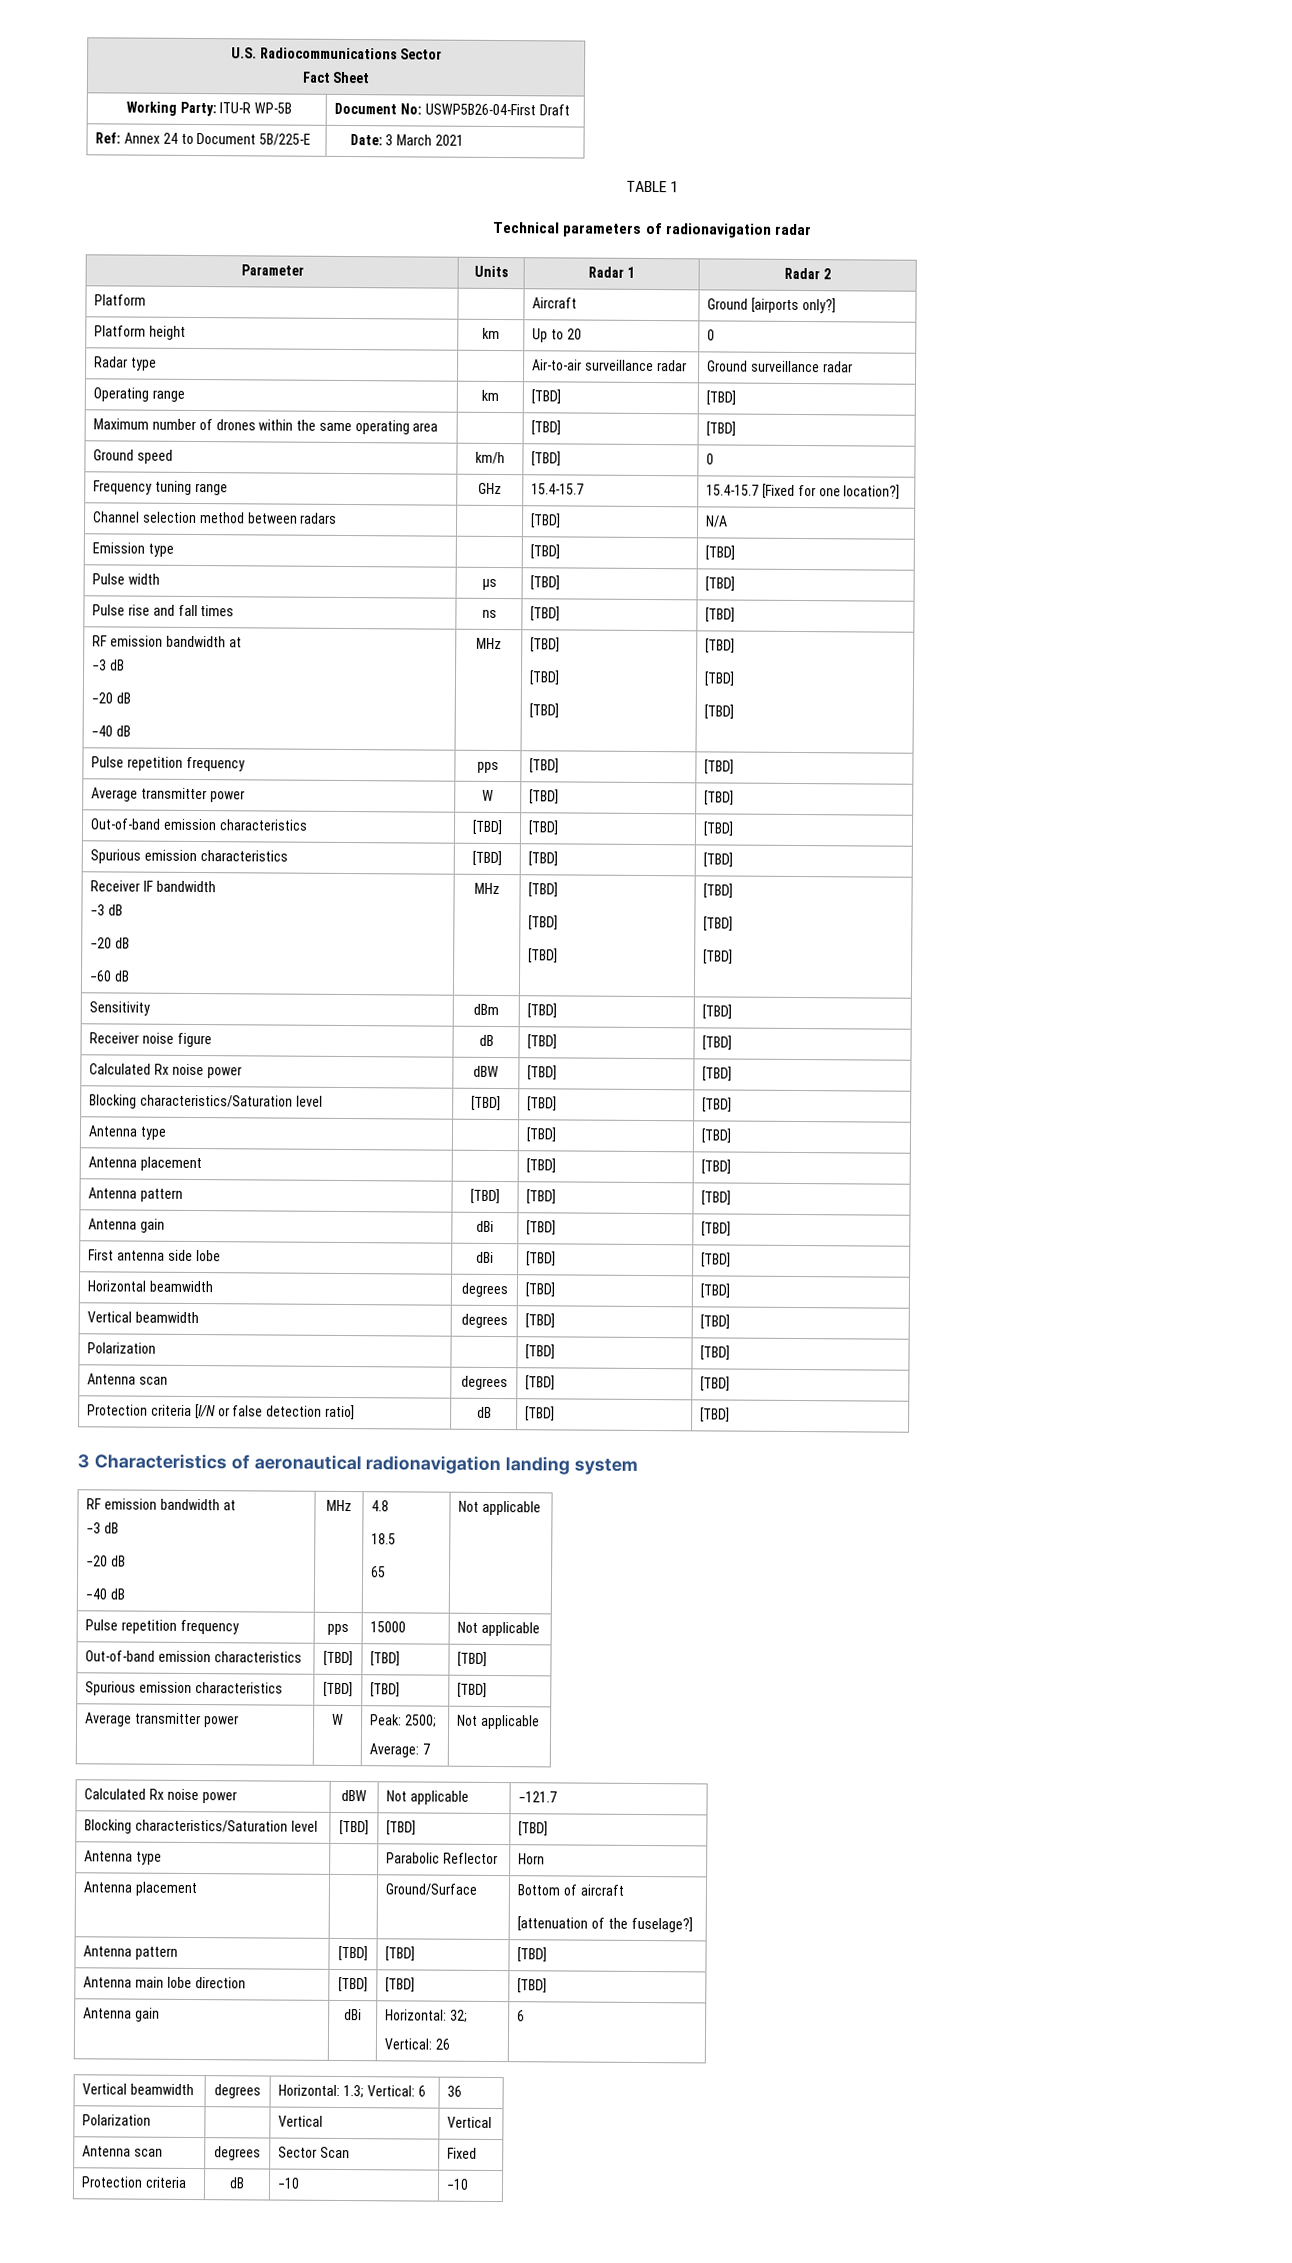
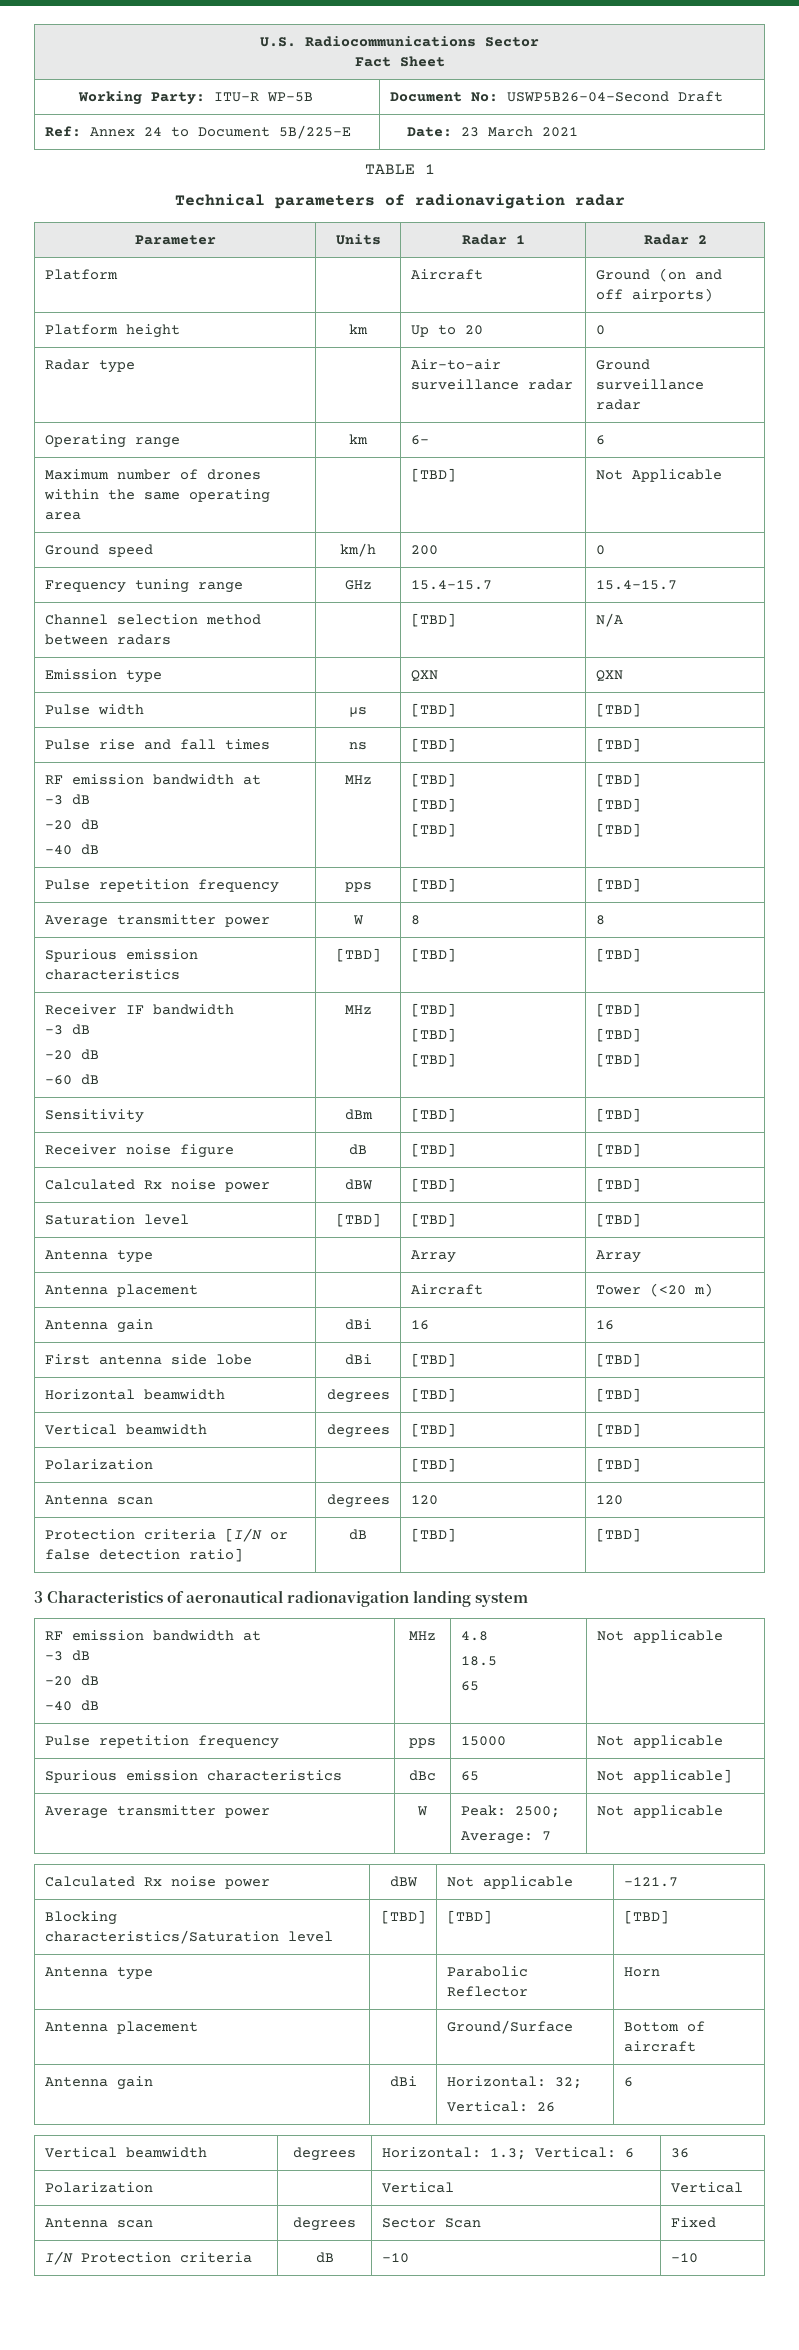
[424,103,536,116] USWP5B26-04-First -> [506,91,669,102] USWP5B26-04-Second
[385,134,394,146] 3 -> [460,127,479,137] 23
[751,297,836,314] [airports only?] -> [658,268,722,282] [595,288,713,302] (on and off airports)
[531,389,562,405] [706,390,737,406] [TBD] | [TBD] -> [410,435,429,445] [595,435,605,445] 6- | 6
[706,421,737,437] [TBD] -> [595,469,722,482] Not Applicable
[531,451,562,467] [TBD] -> [410,545,438,555] 200
[762,483,901,500] [Fixed for one location?] -> (677, 585) none
[530,544,561,560] [705,545,736,561] [TBD] | [TBD] -> [410,670,438,682] [595,670,623,682] QXN | QXN
[529,789,560,805] [704,790,735,806] [90,818,308,831] [472,819,503,836] [528,820,560,836] [703,821,735,837] [TBD] | [TBD] // Out-of-band emission characteristics | [TBD] | [TBD] | [TBD] -> [410,915,420,925] [595,915,605,925] 8 | 8
[89,1094,323,1109] [471,1095,501,1112] [527,1096,558,1112] [702,1097,733,1113] [88,1125,168,1140] [526,1127,558,1143] [701,1128,733,1144] [88,1156,203,1172] [526,1158,557,1174] [701,1159,732,1175] [88,1187,184,1202] [470,1188,500,1205] [526,1189,557,1205] [701,1190,732,1206] [88,1218,166,1233] [476,1220,494,1232] [526,1220,557,1236] [701,1221,732,1237] Blocking characteristics/Saturation level | [TBD] | [TBD] | [TBD] // Antenna type | | [TBD] | [TBD] // Antenna placement | | [TBD] | [TBD] // Antenna pattern | [TBD] | [TBD] | [TBD] // Antenna gain | dBi | [TBD] | [TBD] -> [44,1214,189,1225] [335,1213,381,1227] [410,1213,456,1227] [595,1213,641,1227] [44,1250,153,1263] [410,1250,456,1263] [595,1250,641,1263] [44,1284,198,1297] [410,1284,483,1295] [595,1283,713,1297] [44,1319,153,1333] [344,1319,372,1330] [410,1320,429,1330] [595,1320,614,1330] Saturation level | [TBD] | [TBD] | [TBD] // Antenna type | | Array | Array // Antenna placement | | Aircraft | Tower (<20 m) // Antenna gain | dBi | 16 | 16
[525,1375,556,1391] [700,1376,731,1392] [TBD] | [TBD] -> [410,1495,438,1505] [595,1495,623,1505] 120 | 120
[85,1650,302,1663] [323,1650,353,1667] [370,1651,401,1667] [457,1651,488,1667] [85,1681,283,1696] [323,1681,353,1698] [370,1682,401,1698] [457,1682,488,1698] // Out-of-band emission characteristics | [TBD] | [TBD] | [TBD] // Spurious emission characteristics | [TBD] | [TBD] | [TBD] -> [44,1770,342,1783] [409,1770,436,1781] [460,1771,479,1781] [596,1769,732,1783] // Spurious emission characteristics | dBc | 65 | Not applicable]
[517,1916,693,1933] [83,1945,179,1960] [338,1945,368,1962] [385,1946,416,1962] [517,1947,548,1963] [83,1976,246,1989] [338,1976,368,1993] [385,1977,416,1993] [517,1978,548,1994] // [attenuation of the fuselage?] // Antenna pattern | [TBD] | [TBD] | [TBD] // Antenna main lobe direction | [TBD] | [TBD] | [TBD] -> (696, 2046) none
(478, 2153) none -> [44,2251,73,2265] I/N

